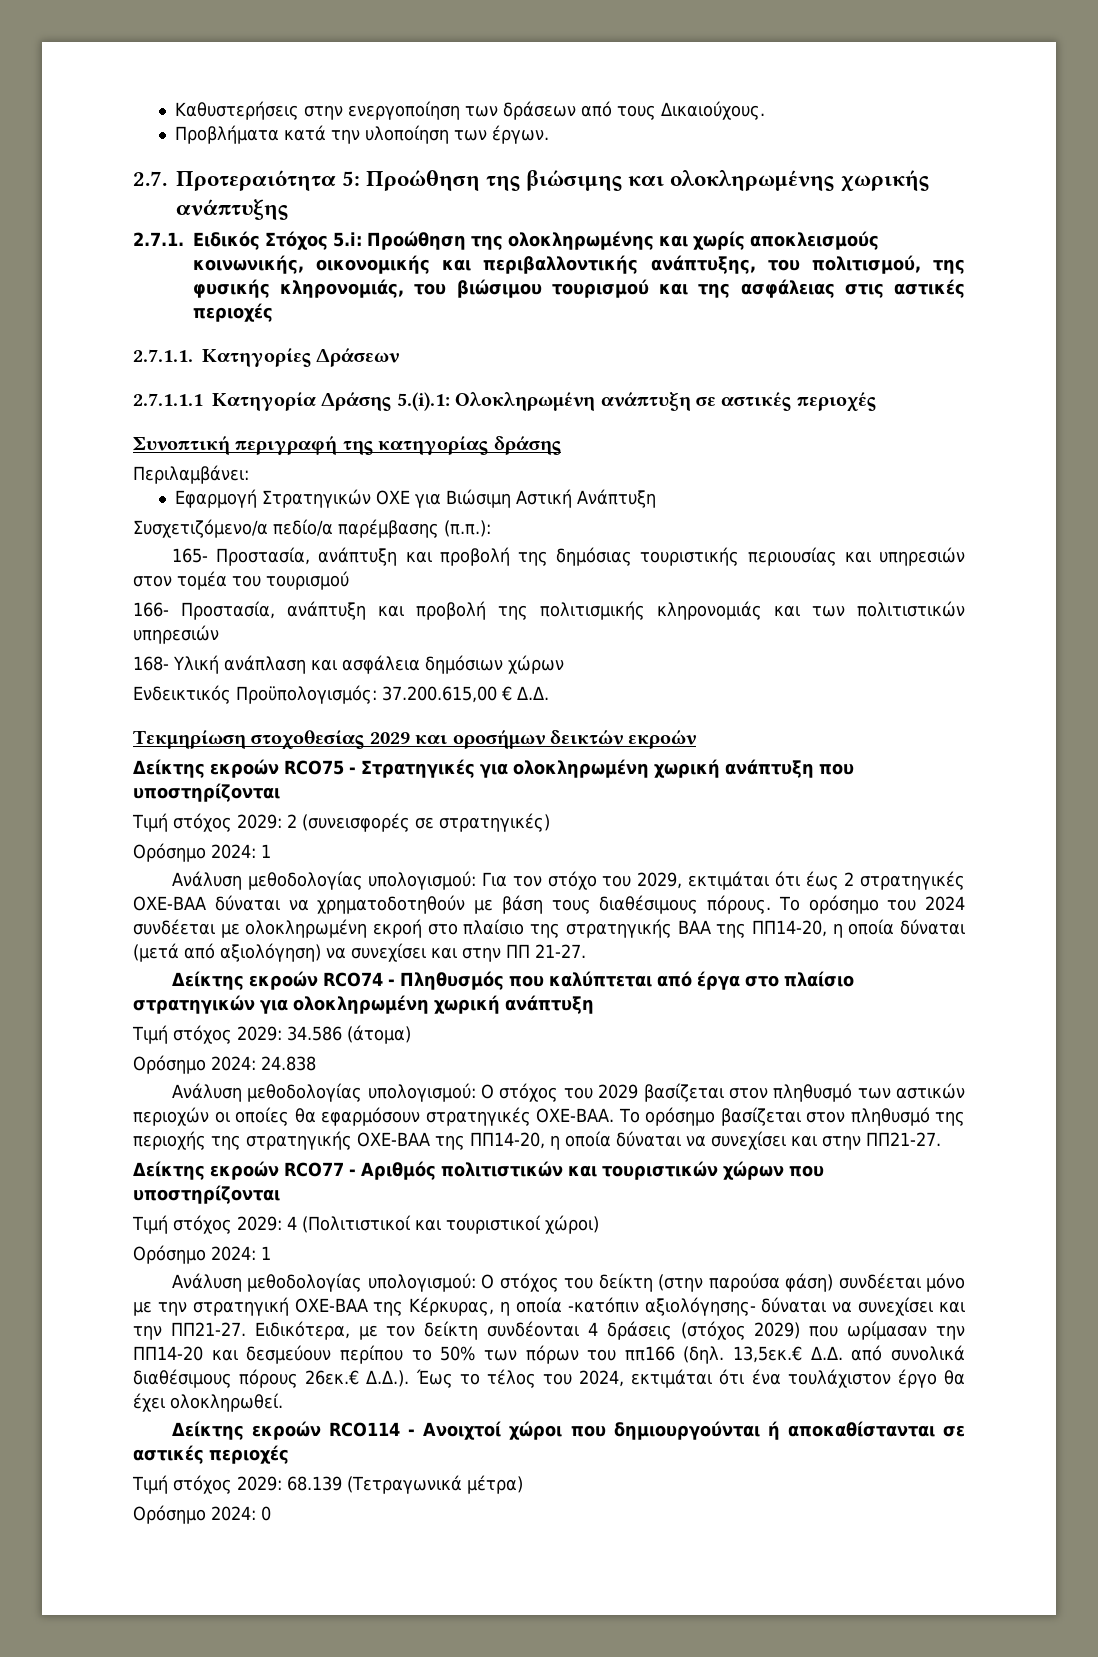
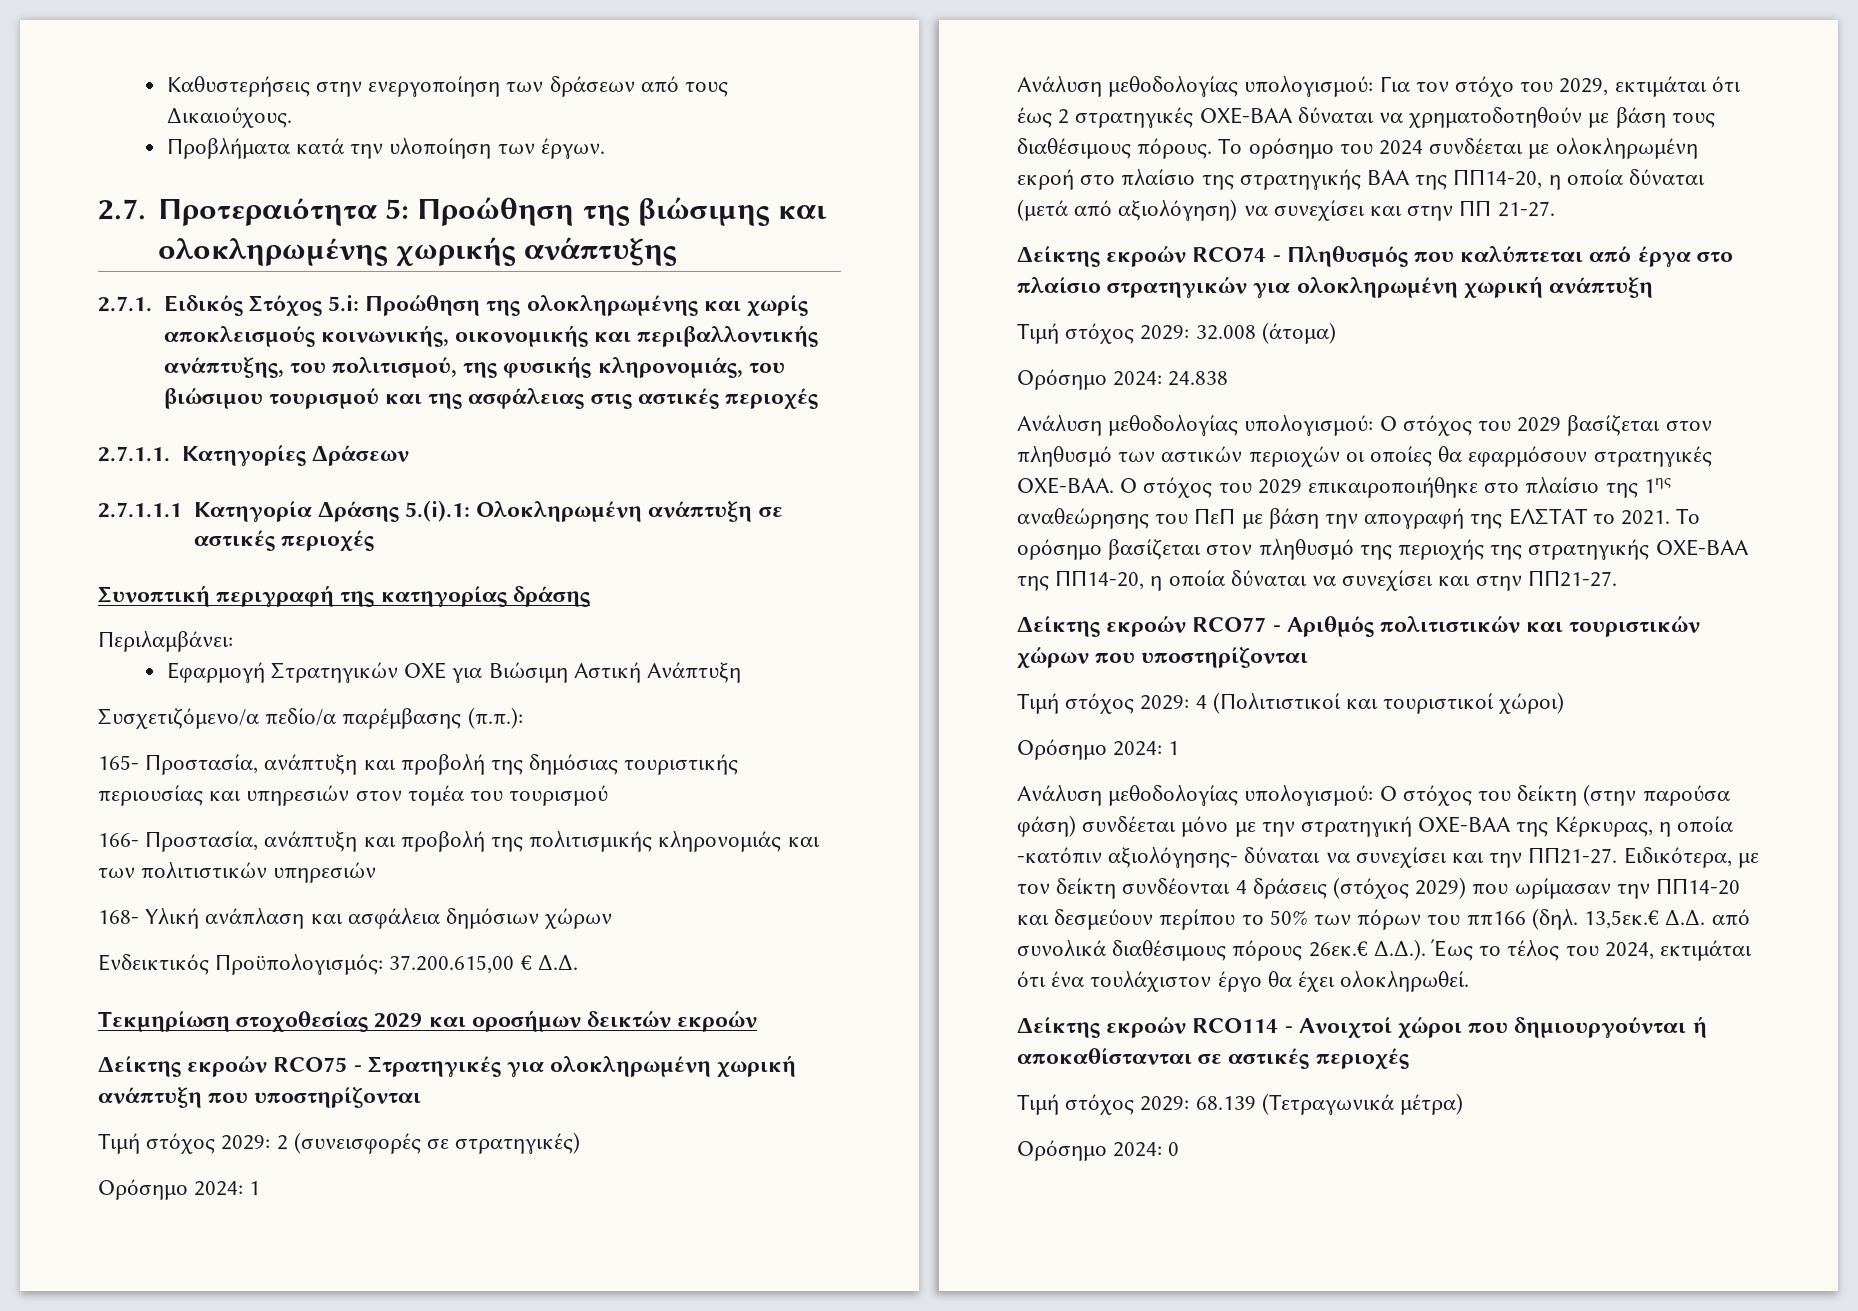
[287,1026,342,1041] 34.586 -> [1195,325,1256,340] 32.008
(614, 1115) none -> [1120,476,1671,498] [1017,508,1671,529] Ο στόχος του 2029 επικαιροποιήθηκε στο πλαίσιο της 1ης αναθεώρησης του ΠεΠ με βάση την απογραφή της ΕΛΣΤΑΤ το 2021.

